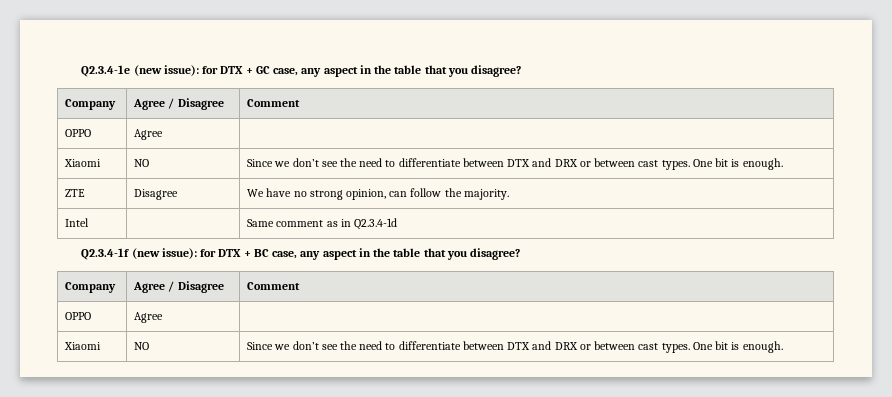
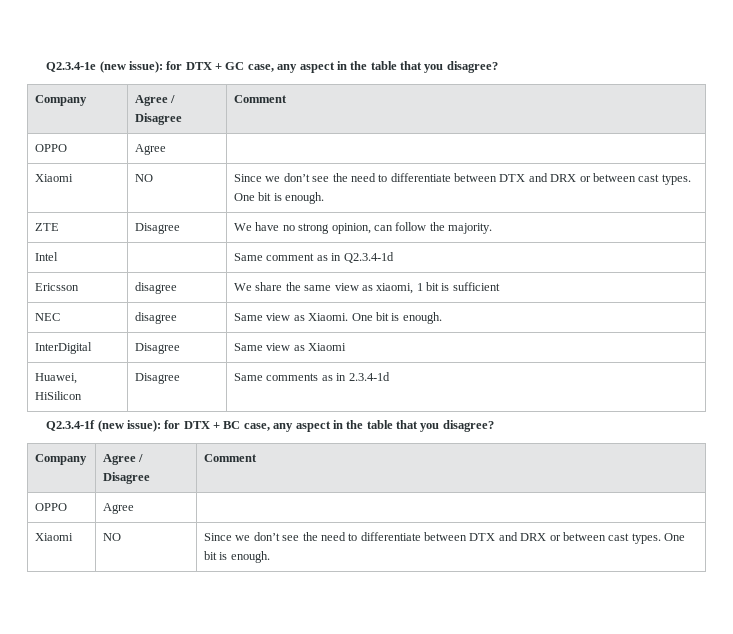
(397, 224) none -> [35,283,80,291] [135,282,178,294] [234,282,500,294] [35,313,61,321] [135,312,178,324] [234,312,442,324] [35,342,93,354] [135,343,181,354] [234,343,347,351] [35,373,78,384] [35,391,83,400] [135,373,181,384] [234,372,390,381] // Ericsson | disagree | We share the same view as xiaomi, 1 bit is sufficient // NEC | disagree | Same view as Xiaomi. One bit is enough. // InterDigital | Disagree | Same view as Xiaomi // Huawei, HiSilicon | Disagree | Same comments as in 2.3.4-1d

